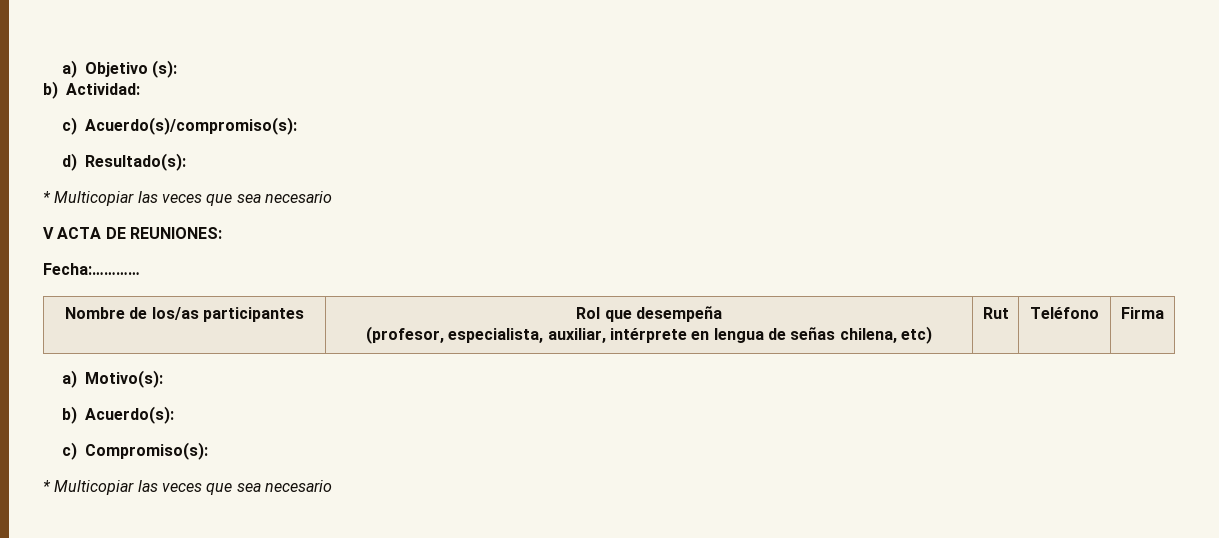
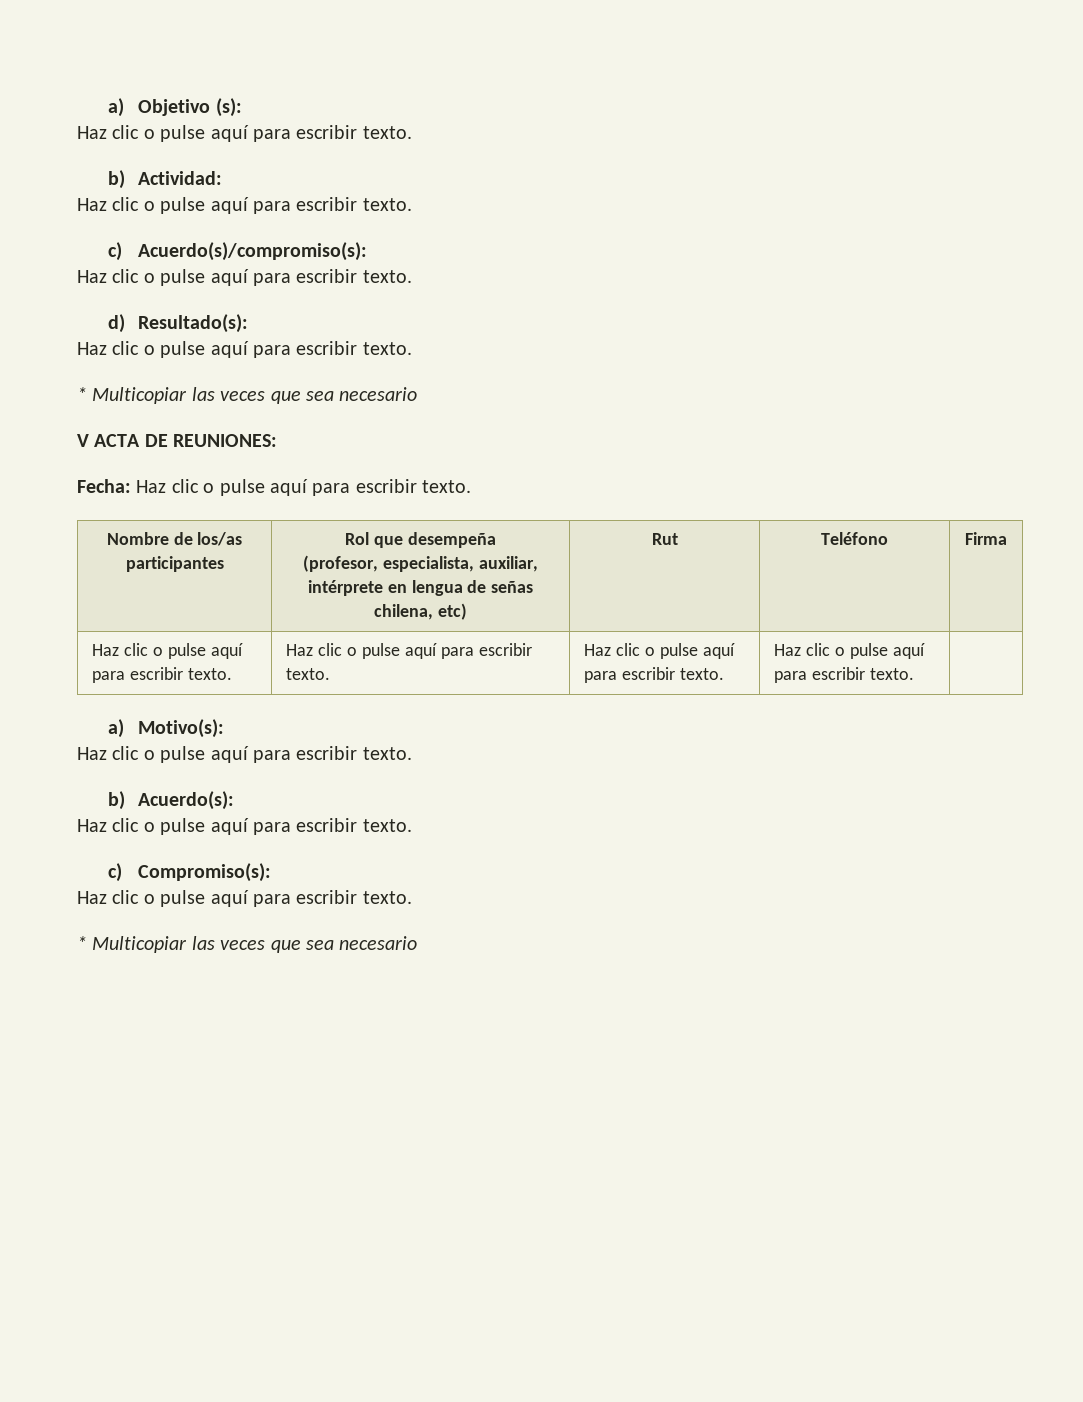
[43,81,140,99] [61,117,297,135] [61,153,186,171] b) Actividad: // c) Acuerdo(s)/compromiso(s): // d) Resultado(s): -> [77,125,412,142] [107,170,223,189] [77,197,412,214] [107,242,368,261] [77,269,412,286] [107,314,249,333] [77,341,412,358] Haz clic o pulse aquí para escribir texto. // b) Actividad: // Haz clic o pulse aquí para escribir texto. // c) Acuerdo(s)/compromiso(s): // Haz clic o pulse aquí para escribir texto. // d) Resultado(s): // Haz clic o pulse aquí para escribir texto.
[43,263,140,275] Fecha:………… -> [77,479,472,496] Fecha: Haz clic o pulse aquí para escribir texto.
[61,370,163,388] [61,406,174,424] [61,442,208,460] // a) Motivo(s): // b) Acuerdo(s): // c) Compromiso(s): -> [92,643,243,659] [92,667,233,683] [286,643,532,659] [286,668,331,680] [584,643,735,659] [584,667,725,683] [774,643,925,659] [774,667,915,683] [107,719,225,738] [77,746,412,763] [107,791,235,810] [77,818,412,835] [107,863,272,882] [77,890,412,907] // Haz clic o pulse aquí para escribir texto. | Haz clic o pulse aquí para escribir texto. | Haz clic o pulse aquí para escribir texto. | Haz clic o pulse aquí para escribir texto. | // a) Motivo(s): // Haz clic o pulse aquí para escribir texto. // b) Acuerdo(s): // Haz clic o pulse aquí para escribir texto. // c) Compromiso(s): // Haz clic o pulse aquí para escribir texto.

